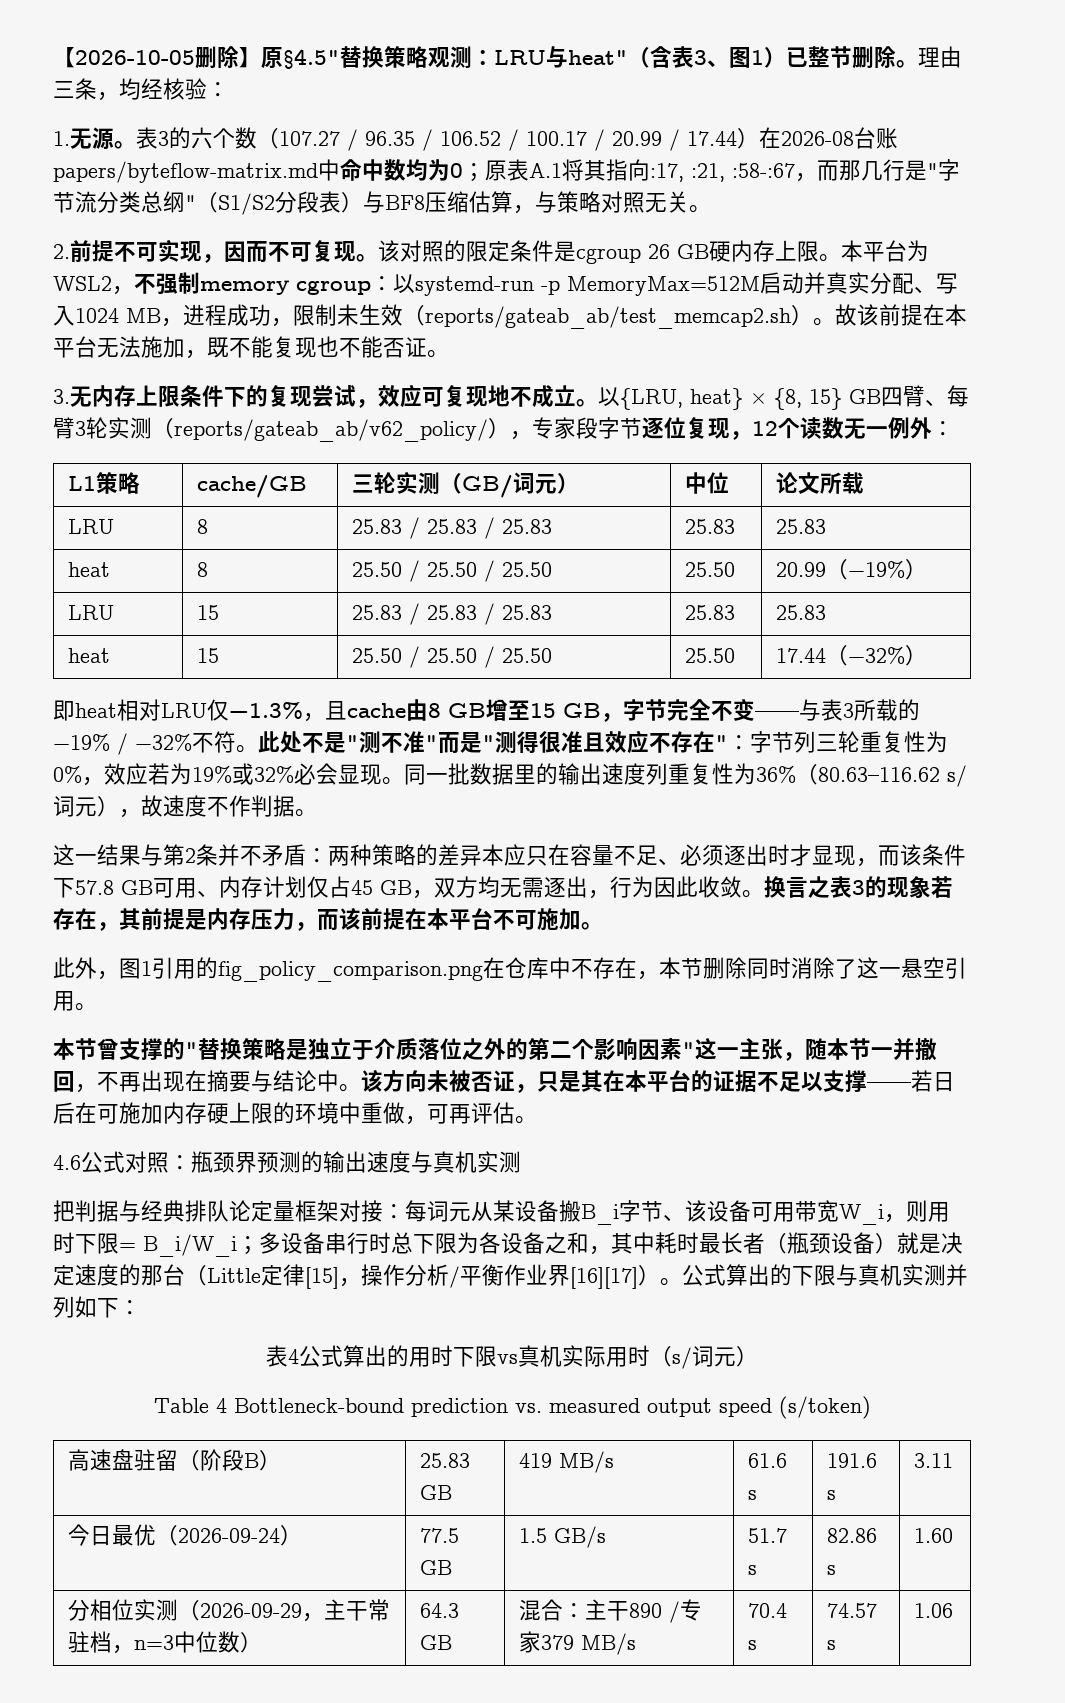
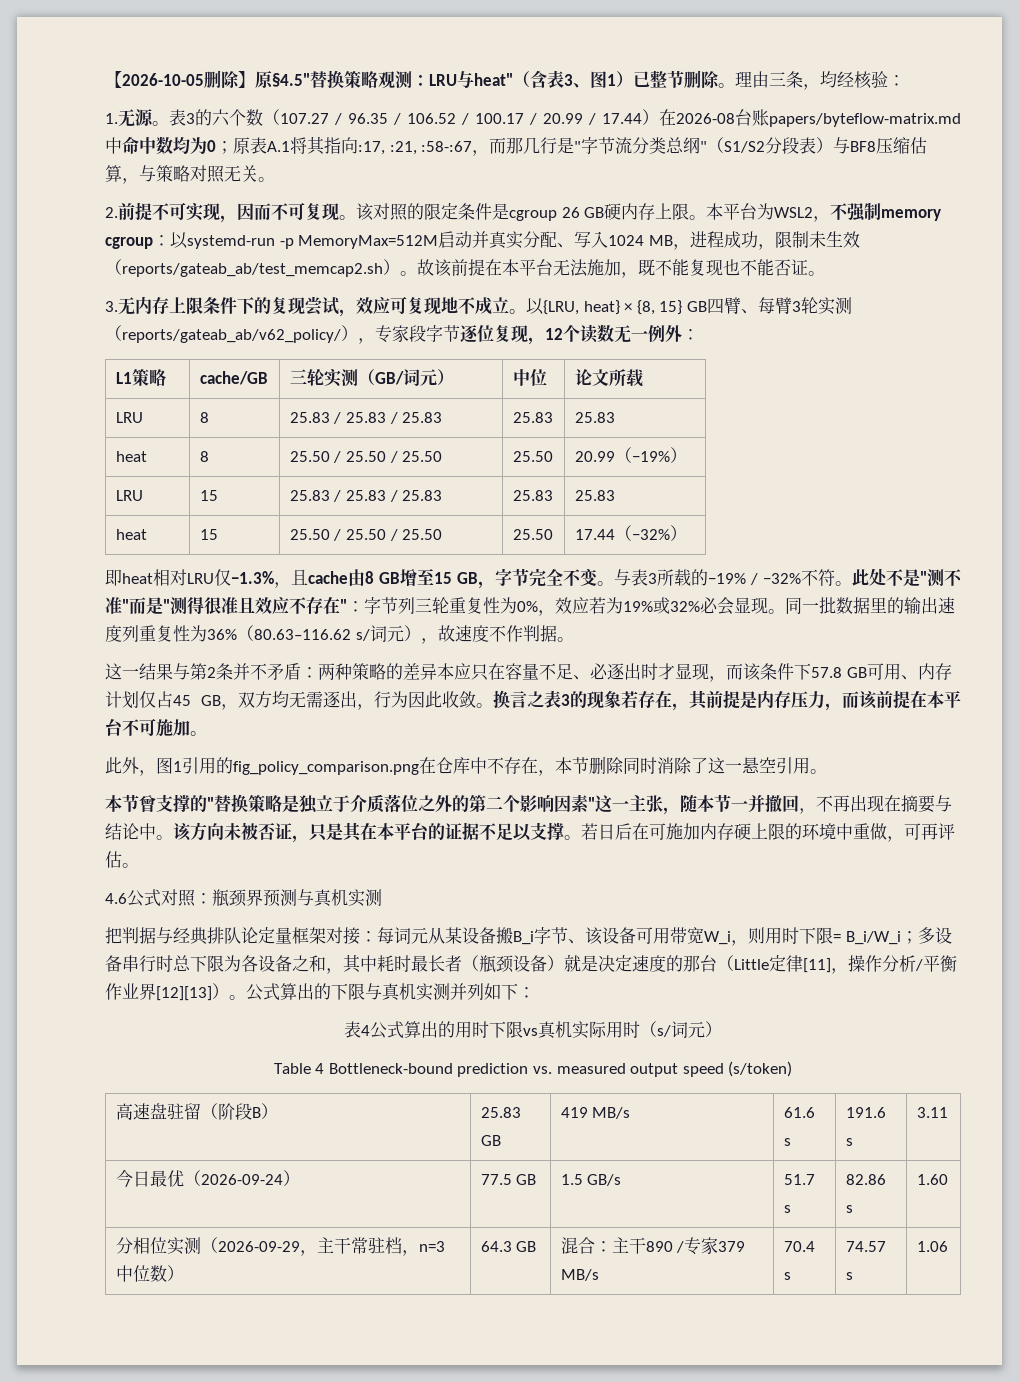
[755,711,799,718] —— -> [597,581,614,586] 。
[702,844,724,866] 须 -> (608, 671) none
[867,1082,911,1089] —— -> [564,835,581,840] 。
[301,1151,411,1173] 的输出速度 -> (297, 897) none
[305,1267,339,1289] [15] -> [803,958,831,973] [11]
[570,1267,638,1289] [16][17] -> [156,986,212,1001] [12][13]

